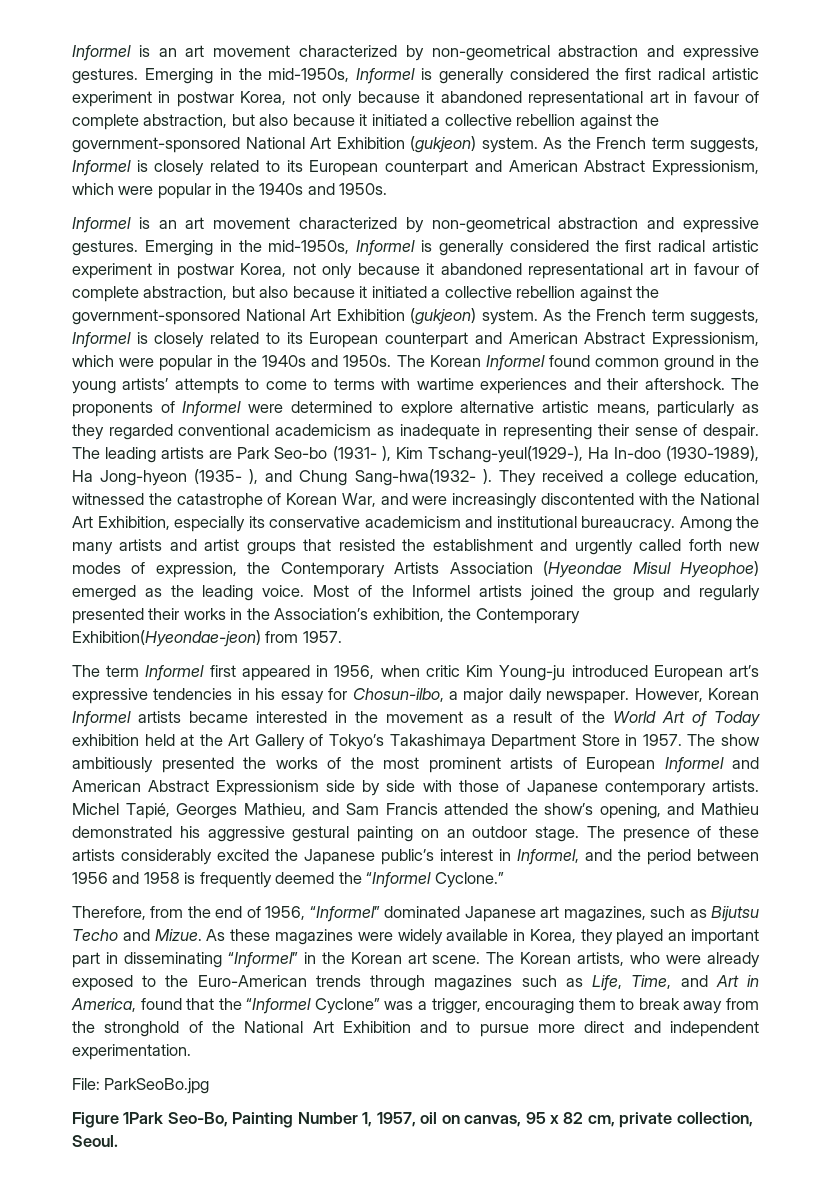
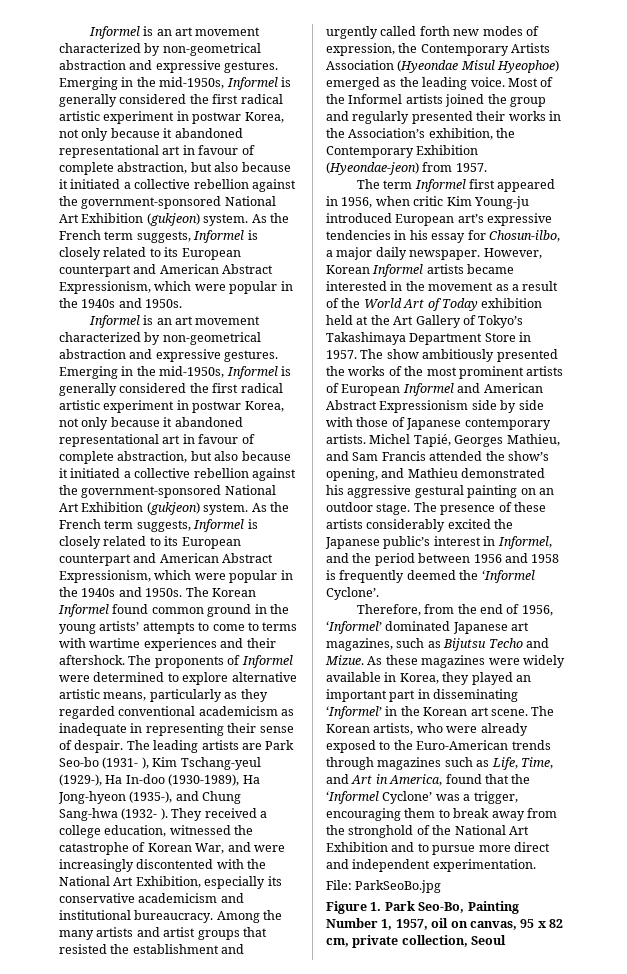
[427,446,583,463] Tschang-yeul(1929-), -> [180,757,261,770] [59,774,102,786] Tschang-yeul (1929-),
[194,469,476,486] (1935- ), and Chung Sang-hwa(1932- -> [129,791,242,804] [59,808,158,821] (1935-), and Chung Sang-hwa (1932-
[72,630,261,647] Exhibition(Hyeondae-jeon) -> [416,145,479,155] [326,162,419,175] Exhibition (Hyeondae-jeon)
[366,872,504,888] “Informel Cyclone.” -> [481,570,535,583] [326,587,379,600] ‘Informel Cyclone’.
[309,906,380,922] “Informel” -> [326,621,382,634] ‘Informel’
[227,952,298,968] “Informel” -> [326,706,382,719] ‘Informel’
[246,998,380,1014] “Informel Cyclone” -> [326,791,433,804] ‘Informel Cyclone’
[123,1112,164,1124] 1Park -> [370,901,415,911] 1. Park
[72,1135,118,1147] Seoul. -> [471,935,507,945] Seoul

